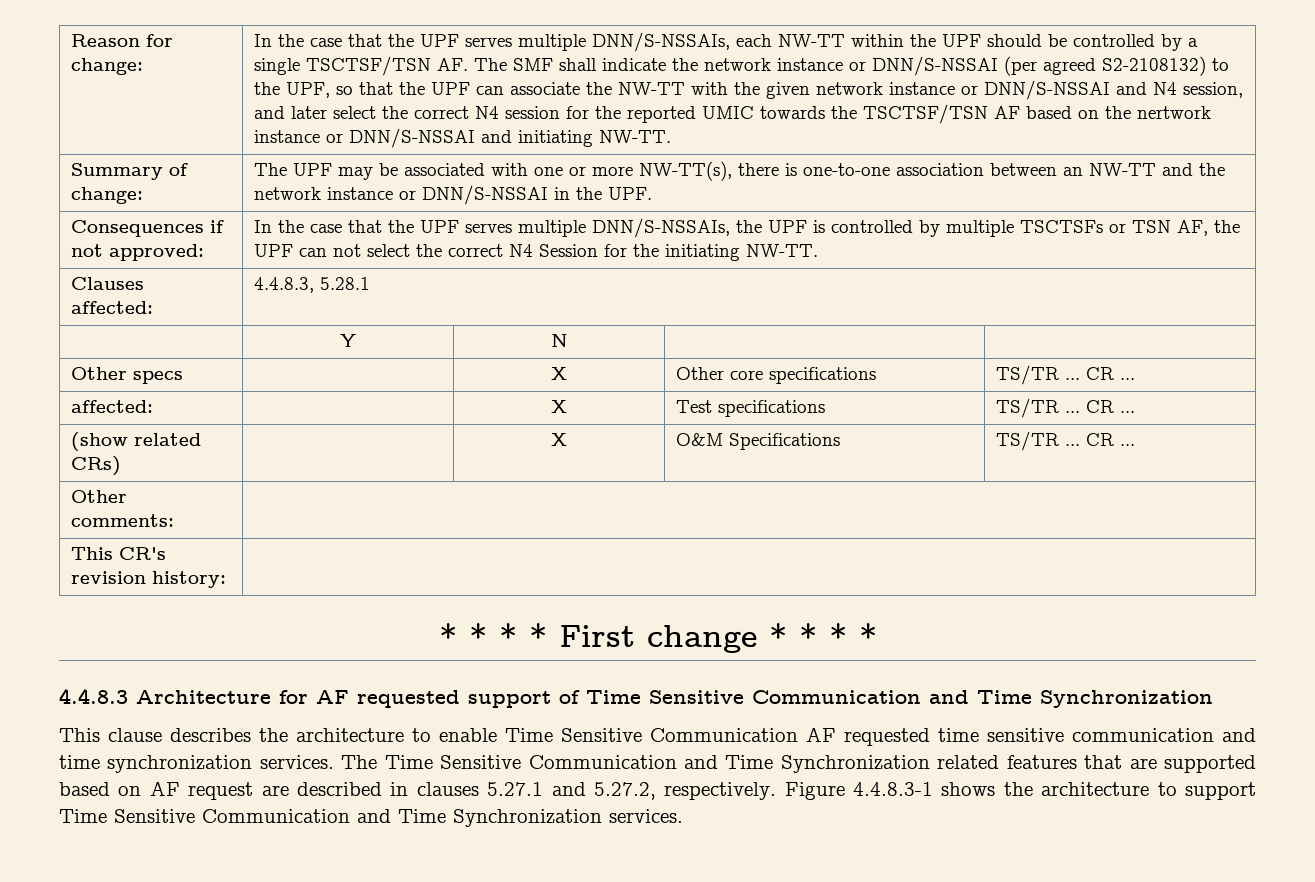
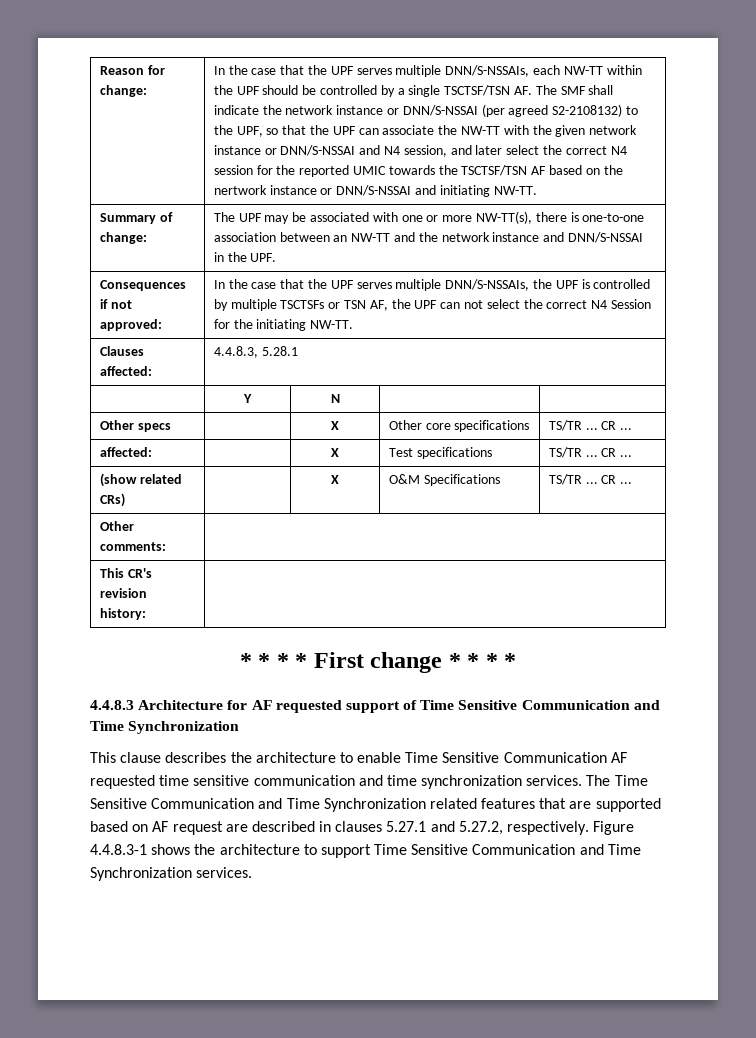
[398,190,416,200] or -> [543,232,565,242] and

